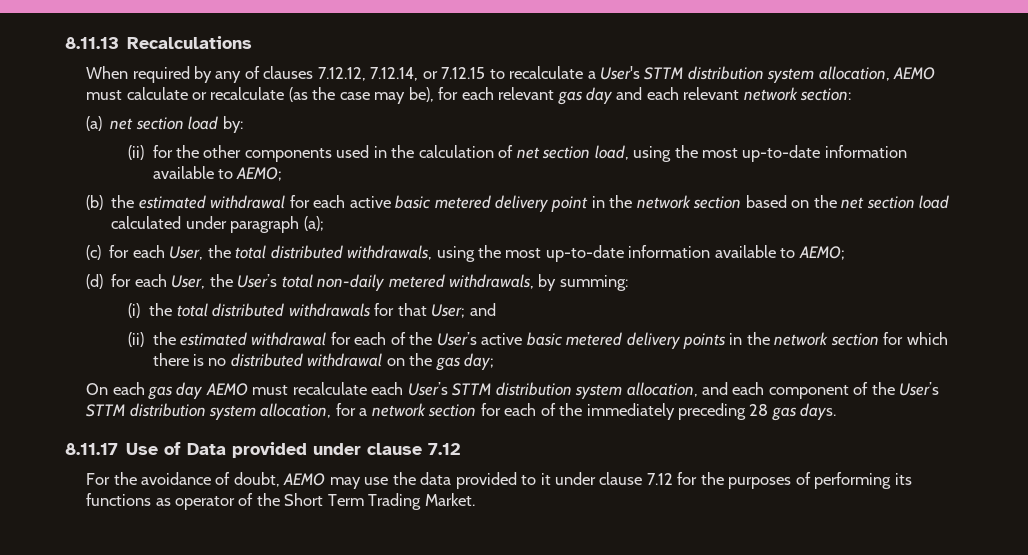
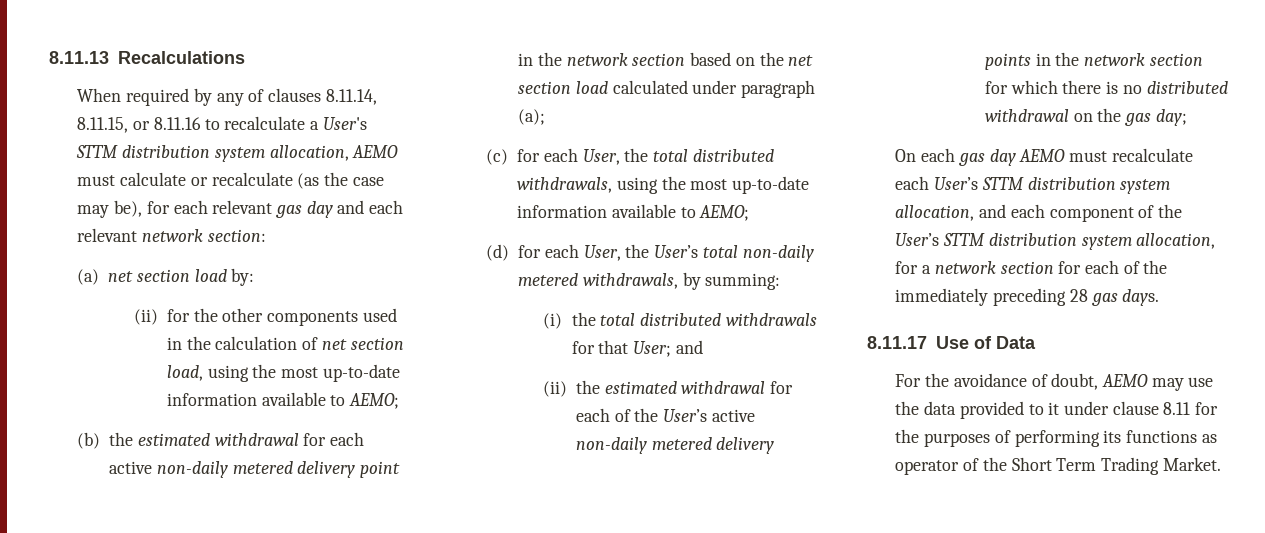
[317,67,486,81] 7.12.12, 7.12.14, or 7.12.15 -> [325,89,377,105] [77,117,201,133] 8.11.14, 8.11.15, or 8.11.16
[395,195,431,209] basic -> [156,461,228,478] non-daily
[526,332,562,346] basic -> [575,437,647,454] non-daily
[232,442,462,458] provided under clause 7.12 -> (1036, 342) none
[646,473,673,485] 7.12 -> [1163,402,1191,415] 8.11

